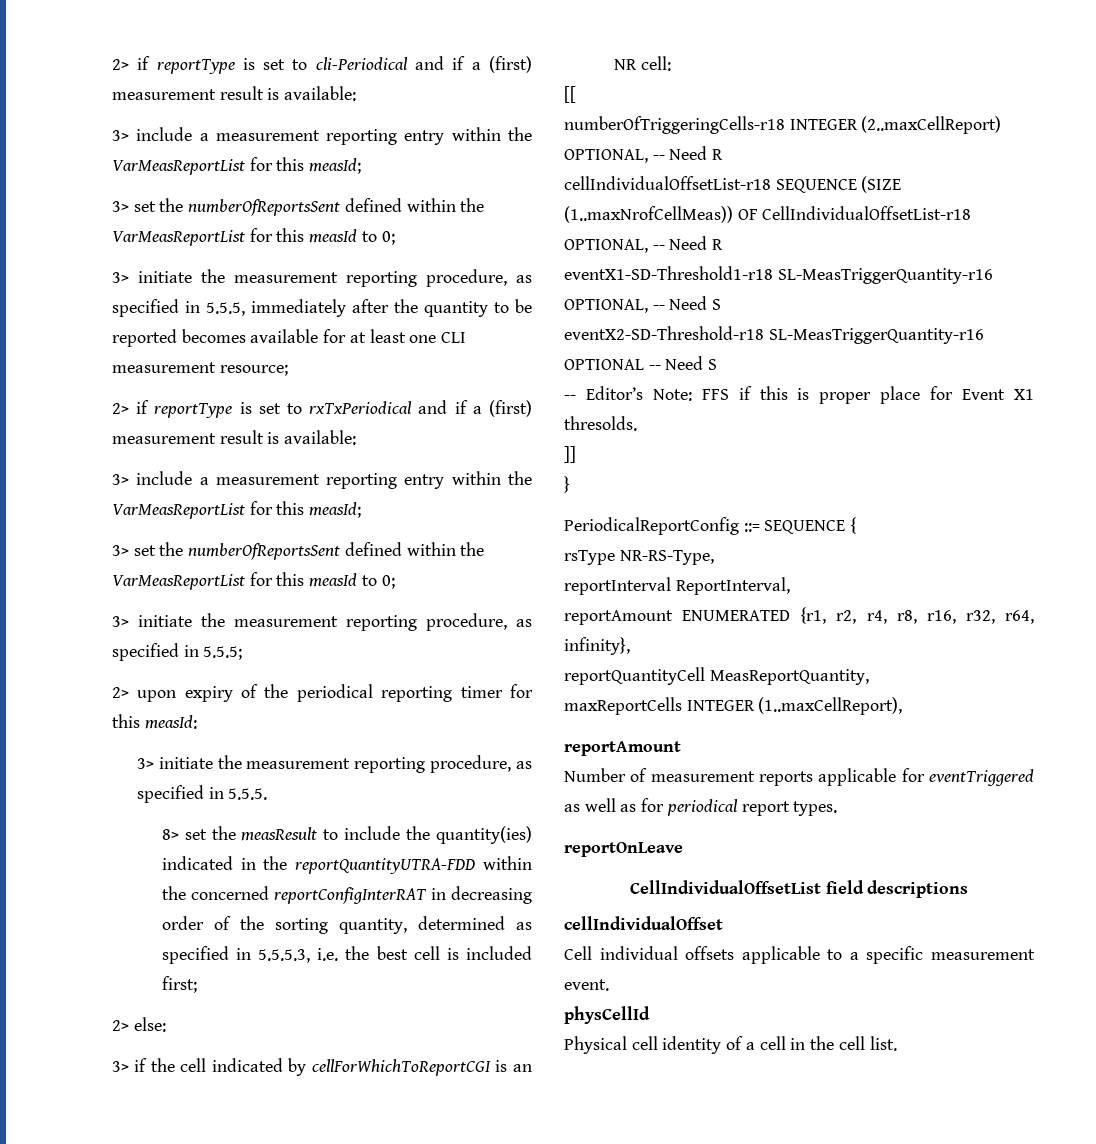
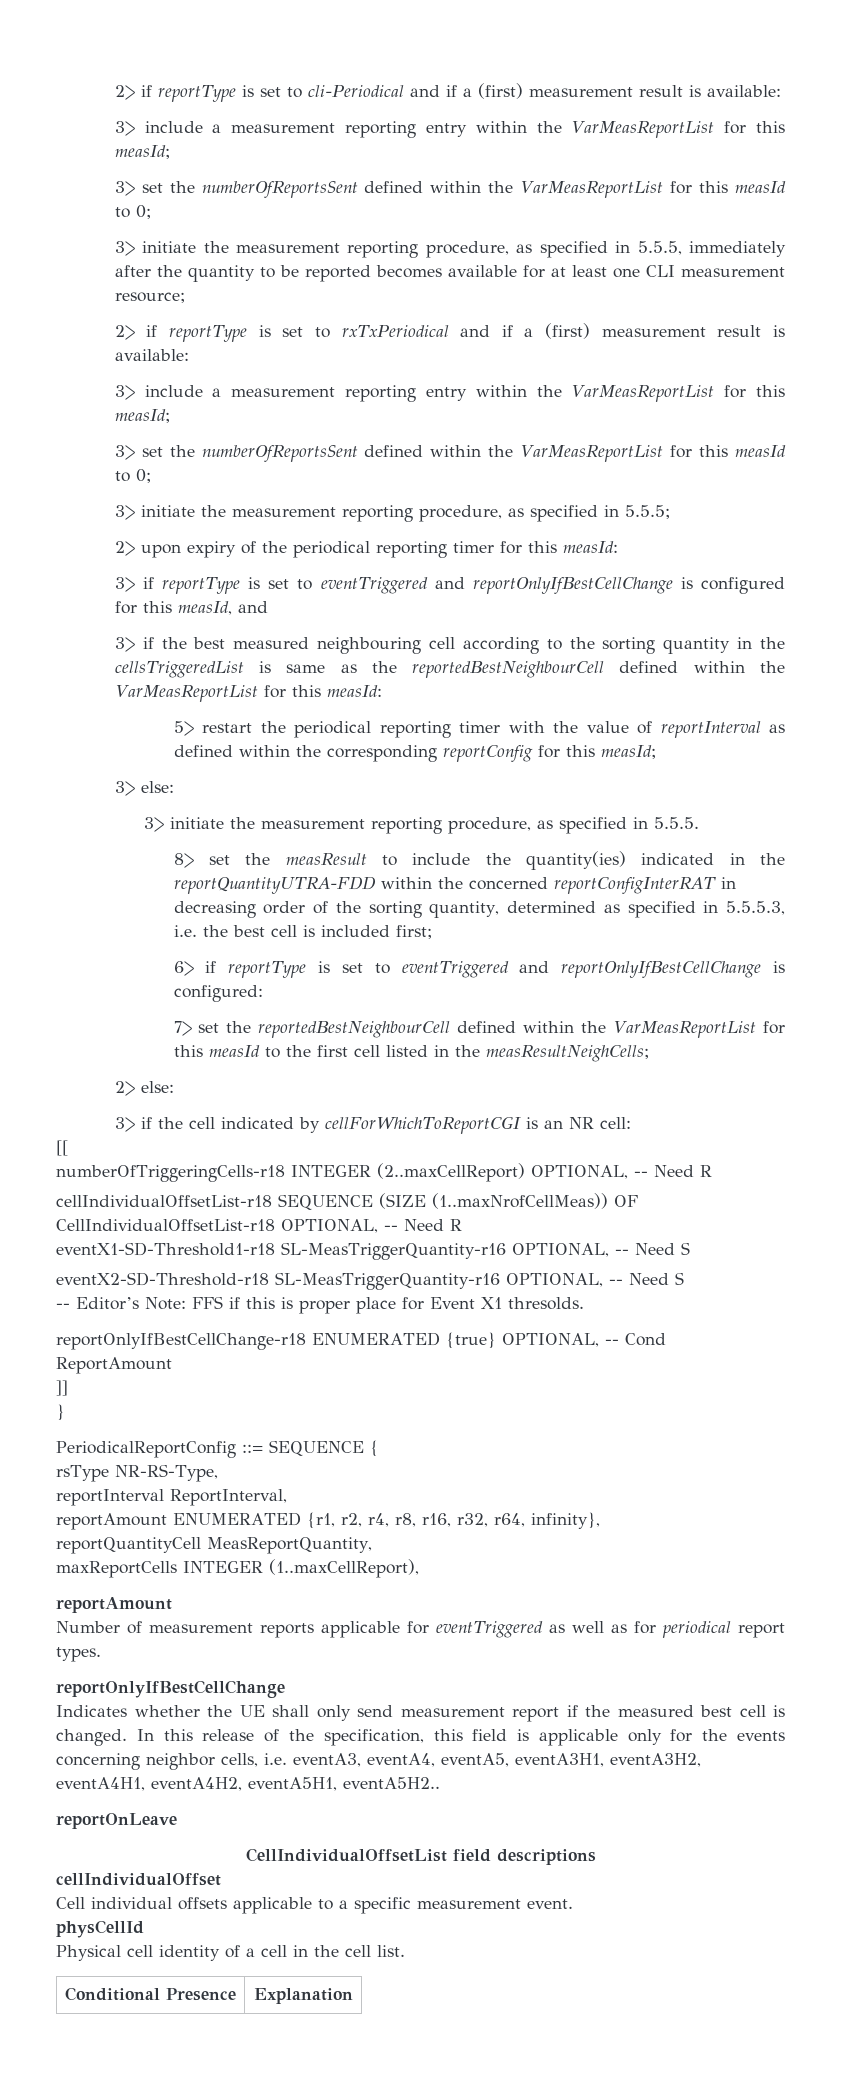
(197, 722) none -> [114,577,786,594] [114,601,268,615] [114,637,785,654] [114,661,785,678] [114,685,382,702] [173,721,785,738] [173,745,656,762] [114,781,174,796] // 3> if reportType is set to eventTriggered and reportOnlyIfBestCellChange is configured for this measId, and // 3> if the best measured neighbouring cell according to the sorting quantity in the cellsTriggeredList is same as the reportedBestNeighbourCell defined within the VarMeasReportList for this measId: // 5> restart the periodical reporting timer with the value of reportInterval as defined within the corresponding reportConfig for this measId; // 3> else:
(197, 984) none -> [173,961,786,978] [173,985,263,1002] [173,1021,785,1038] [173,1045,649,1062] // 6> if reportType is set to eventTriggered and reportOnlyIfBestCellChange is configured: // 7> set the reportedBestNeighbourCell defined within the VarMeasReportList for this measId to the first cell listed in the measResultNeighCells;
[564,359,644,370] OPTIONAL -> [505,1273,603,1287] OPTIONAL,
(637, 423) none -> [56,1332,666,1350] [56,1357,172,1374] // reportOnlyIfBestCellChange-r18 ENUMERATED {true} OPTIONAL, -- Cond ReportAmount
(838, 808) none -> [56,1680,285,1698] [56,1705,785,1722] [56,1729,786,1746] [56,1753,701,1770] [56,1777,440,1791] // reportOnlyIfBestCellChange // Indicates whether the UE shall only send measurement report if the measured best cell is changed. In this release of the specification, this field is applicable only for the events concerning neighbor cells, i.e. eventA3, eventA4, eventA5, eventA3H1, eventA3H2, eventA4H1, eventA4H2, eventA5H1, eventA5H2..
(897, 1043) none -> [65,1987,236,2001] [253,1988,353,2004] // Conditional Presence | Explanation

